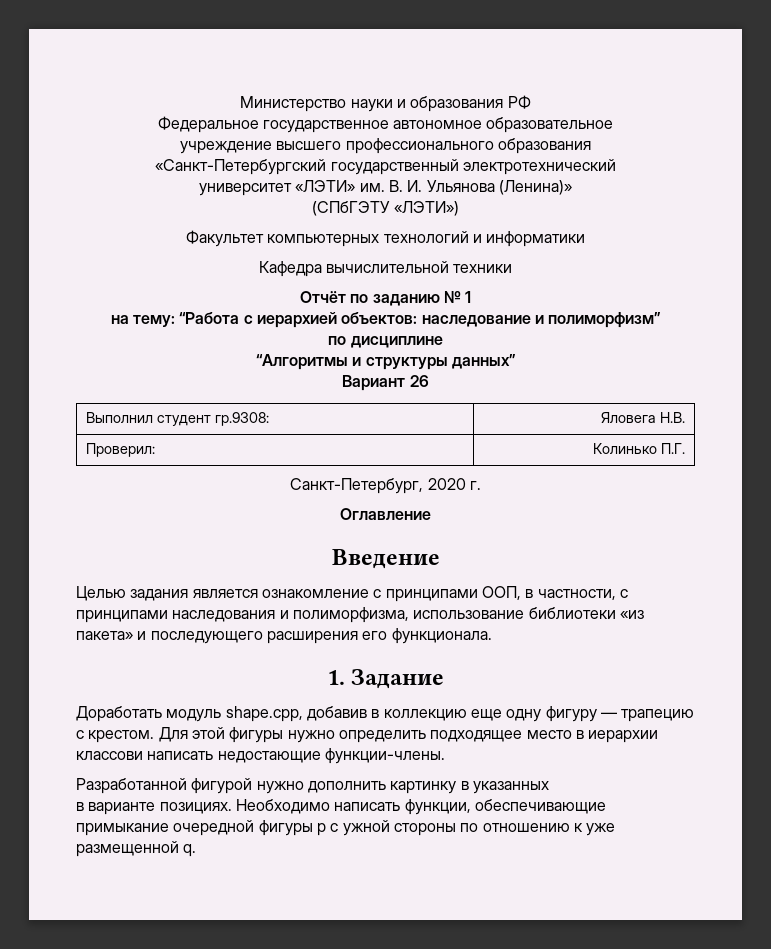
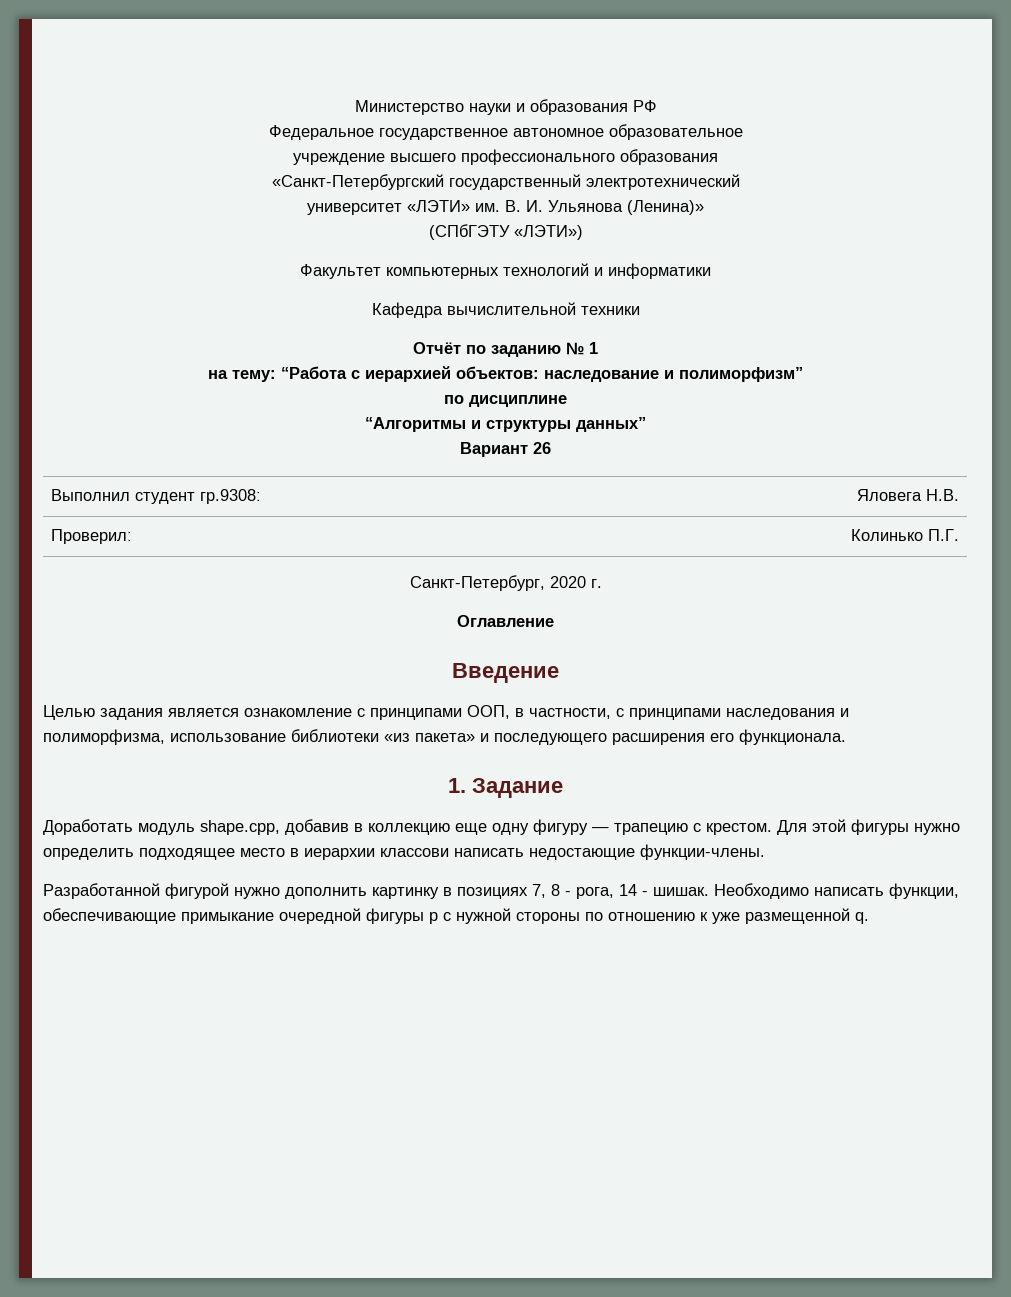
[472,781,549,794] [76,802,232,815] указанных // в варианте позициях. -> [457,884,709,899] позициях 7, 8 - рога, 14 - шишак.
[342,820,390,836] ужной -> [456,908,511,924] нужной

